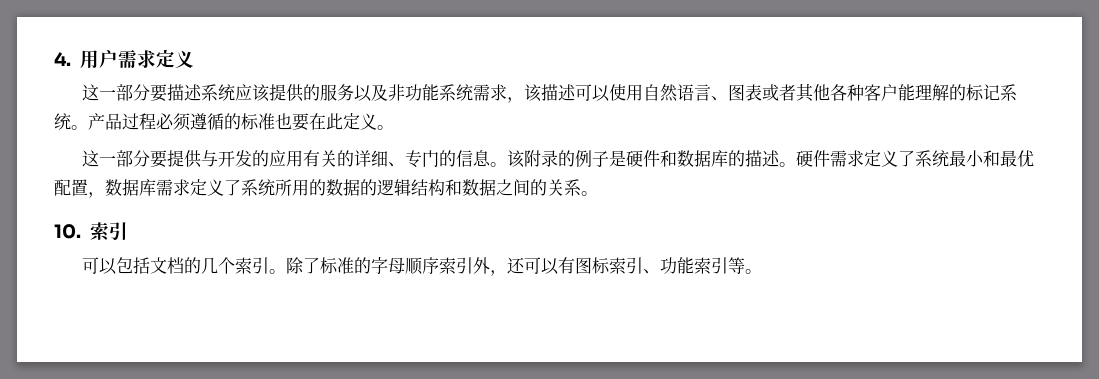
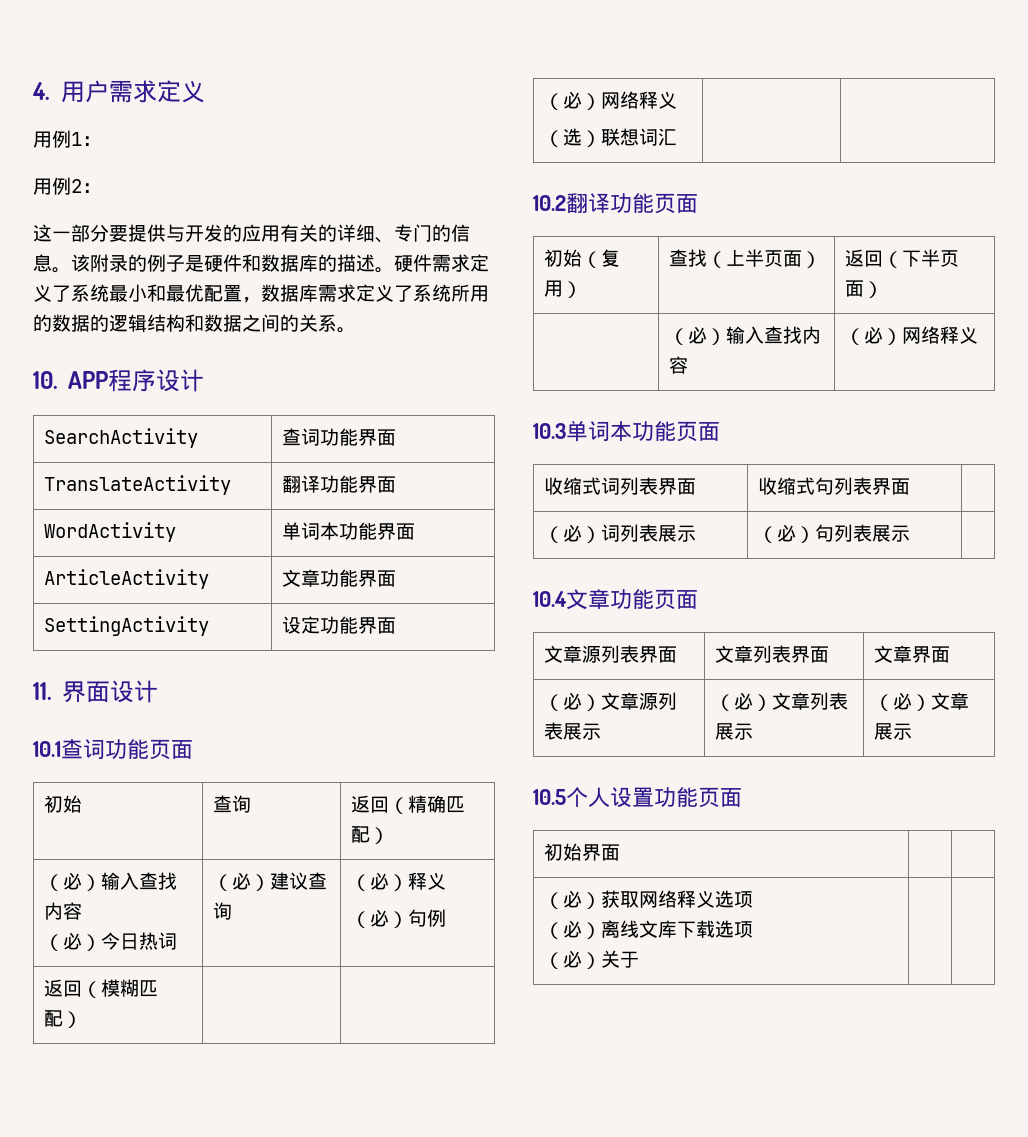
[81,83,1017,103] [54,113,394,131] 这一部分要描述系统应该提供的服务以及非功能系统需求，该描述可以使用自然语言、图表或者其他各种客户能理解的标记系统。产品过程必须遵循的标准也要在此定义。 -> [33,130,101,148] [33,177,101,195] 用例1： // 用例2：
[88,222,128,241] [81,257,762,276] 索引 // 可以包括文档的几个索引。除了标准的字母顺序索引外，还可以有图标索引、功能索引等。 -> [67,369,204,392] [44,428,199,448] [282,428,397,446] [44,475,232,495] [282,475,397,493] [44,522,177,542] [282,522,416,540] [44,569,210,589] [282,569,397,587] [44,616,210,636] [282,616,397,634] [33,680,158,703] [33,739,193,760] [44,795,83,813] [213,795,252,813] [351,795,466,814] [351,826,390,844] [44,872,178,891] [44,902,83,920] [44,932,178,951] [213,872,328,891] [213,902,233,920] [351,872,447,891] [351,909,447,928] [44,979,159,998] [44,1010,83,1028] [544,91,678,110] [544,128,678,147] [533,193,698,214] [544,249,621,268] [544,280,583,298] [669,249,822,268] [845,249,960,268] [845,280,884,298] [669,326,822,345] [669,356,689,374] [845,326,979,345] [533,421,720,442] [544,477,697,495] [758,477,911,495] [544,524,697,543] [758,524,911,543] [533,589,698,610] [544,645,678,663] [715,645,830,663] [874,645,951,663] [544,692,678,711] [544,722,602,740] [715,692,849,711] [715,723,754,740] [874,692,970,711] [874,723,913,740] [533,787,742,808] [544,843,621,861] [544,890,754,909] [544,920,754,939] [544,950,640,969] APP程序设计 // SearchActivity | 查词功能界面 // TranslateActivity | 翻译功能界面 // WordActivity | 单词本功能界面 // ArticleActivity | 文章功能界面 // SettingActivity | 设定功能界面 // 11.界面设计 // 10.1查词功能页面 // 初始 | 查询 | 返回（精确匹配） // （必）输入查找内容 // （必）今日热词 | （必）建议查询 | （必）释义 // （必）句例 // 返回（模糊匹配） | | // （必）网络释义 // （选）联想词汇 | | // 10.2翻译功能页面 // 初始（复用） | 查找（上半页面） | 返回（下半页面） // | （必）输入查找内容 | （必）网络释义 // 10.3单词本功能页面 // 收缩式词列表界面 | 收缩式句列表界面 | // （必）词列表展示 | （必）句列表展示 | // 10.4文章功能页面 // 文章源列表界面 | 文章列表界面 | 文章界面 // （必）文章源列表展示 | （必）文章列表展示 | （必）文章展示 // 10.5个人设置功能页面 // 初始界面 | | // （必）获取网络释义选项 // （必）离线文库下载选项 // （必）关于 | |

